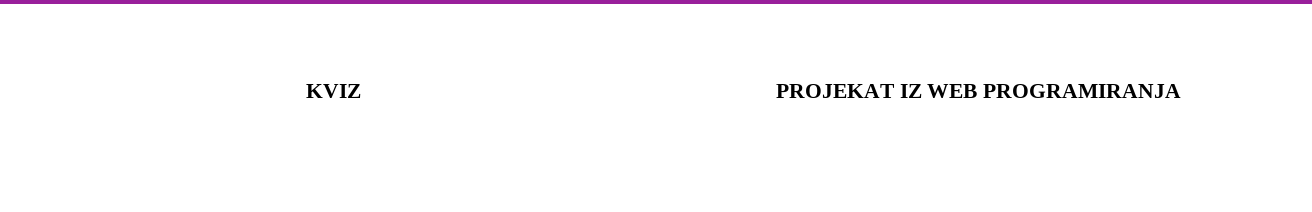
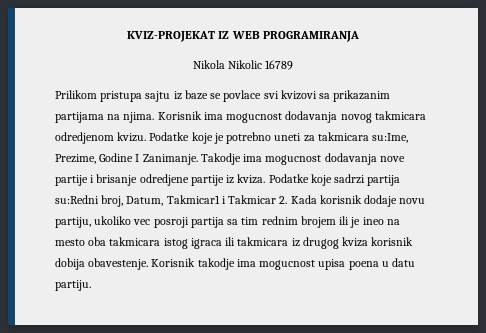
[306,84,361,98] [775,84,895,98] KVIZ // PROJEKAT -> [127,31,216,42] KVIZ-PROJEKAT
(1182, 91) none -> [192,60,294,70] [55,90,391,102] [55,111,426,123] [55,132,409,144] [55,153,405,165] [55,174,401,186] [55,195,426,207] [55,216,400,228] [55,237,414,249] [55,258,416,270] [55,280,91,291] // Nikola Nikolic 16789 // Prilikom pristupa sajtu iz baze se povlace svi kvizovi sa prikazanim partijama na njima. Korisnik ima mogucnost dodavanja novog takmicara odredjenom kvizu. Podatke koje je potrebno uneti za takmicara su:Ime, Prezime, Godine I Zanimanje. Takodje ima mogucnost dodavanja nove partije i brisanje odredjene partije iz kviza. Podatke koje sadrzi partija su:Redni broj, Datum, Takmicar1 i Takmicar 2. Kada korisnik dodaje novu partiju, ukoliko vec posroji partija sa tim rednim brojem ili je ineo na mesto oba takmicara istog igraca ili takmicara iz drugog kviza korisnik dobija obavestenje. Korisnik takodje ima mogucnost upisa poena u datu partiju.

